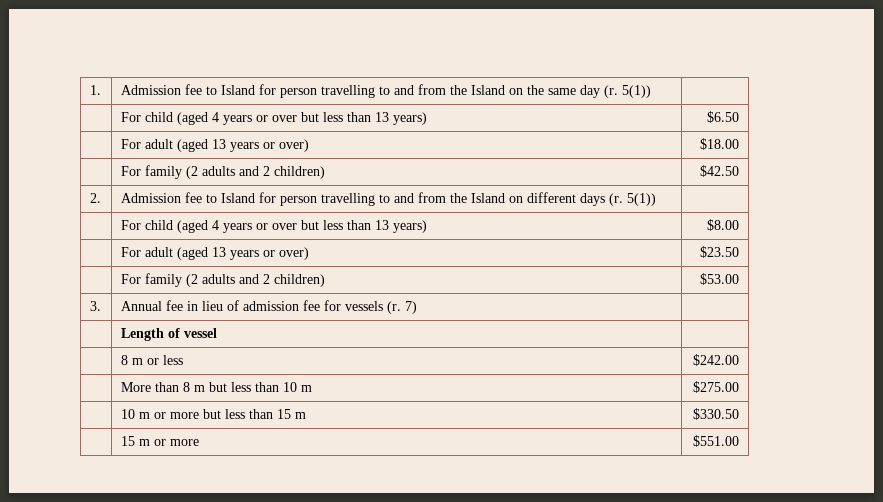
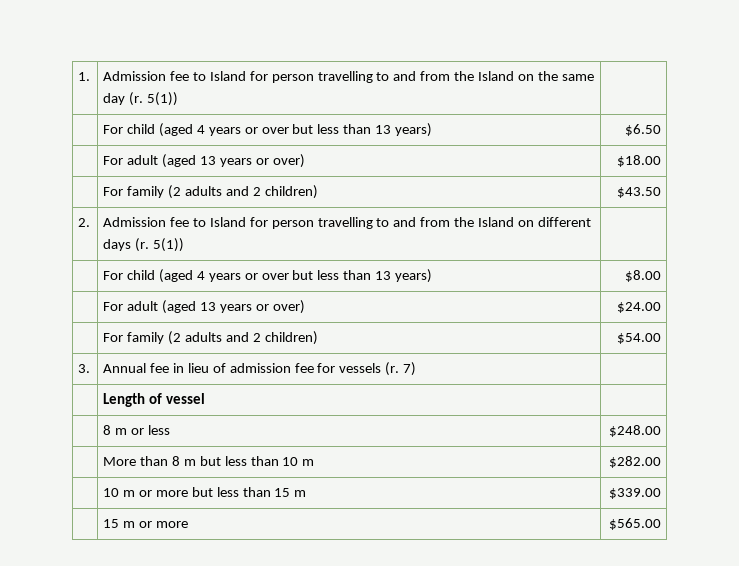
[700,165,740,177] $42.50 -> [616,187,661,198] $43.50
[700,246,740,258] [120,273,325,287] [700,273,740,285] $23.50 // | For family (2 adults and 2 children) | $53.00 -> [616,302,661,313] [103,331,318,345] [616,333,661,344] $24.00 // | For family (2 adults and 2 children) | $54.00
[693,354,740,366] $242.00 -> [608,425,661,437] $248.00
[693,381,740,393] $275.00 -> [608,456,661,468] $282.00
[693,408,740,420] $330.50 -> [608,488,661,499] $339.00
[693,435,740,447] $551.00 -> [608,518,661,530] $565.00

